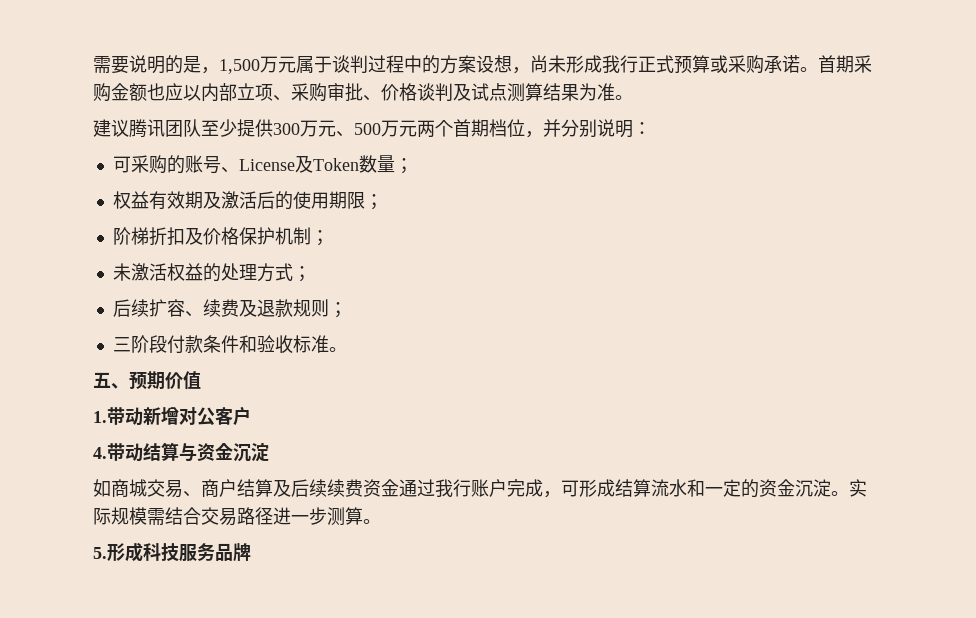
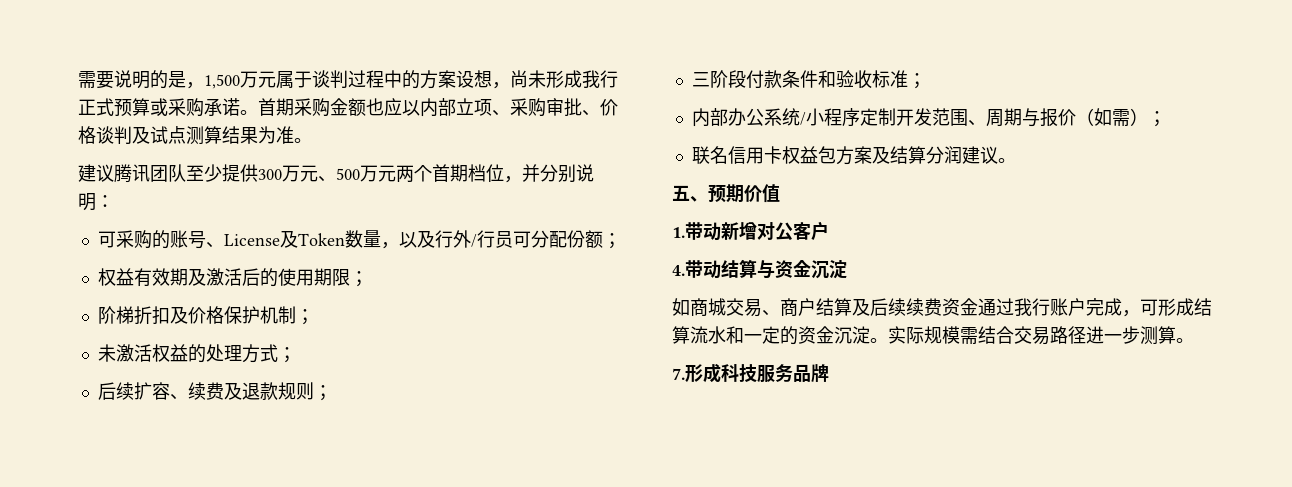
(395, 164) none -> [380,230,603,249] ，以及行外/行员可分配份额
(329, 344) none -> [907,73,926,89] [691,108,1166,127] [691,146,998,165] ； // 内部办公系统/小程序定制开发范围、周期与报价（如需）； // 联名信用卡权益包方案及结算分润建议
[93,547,107,559] 5. -> [672,368,685,380] 7.

